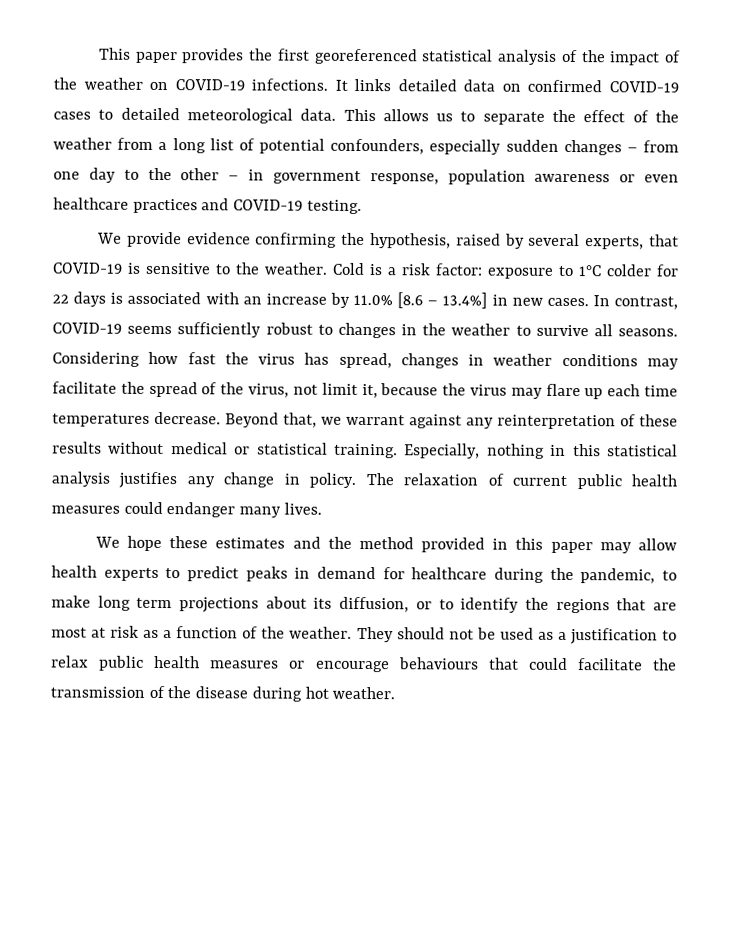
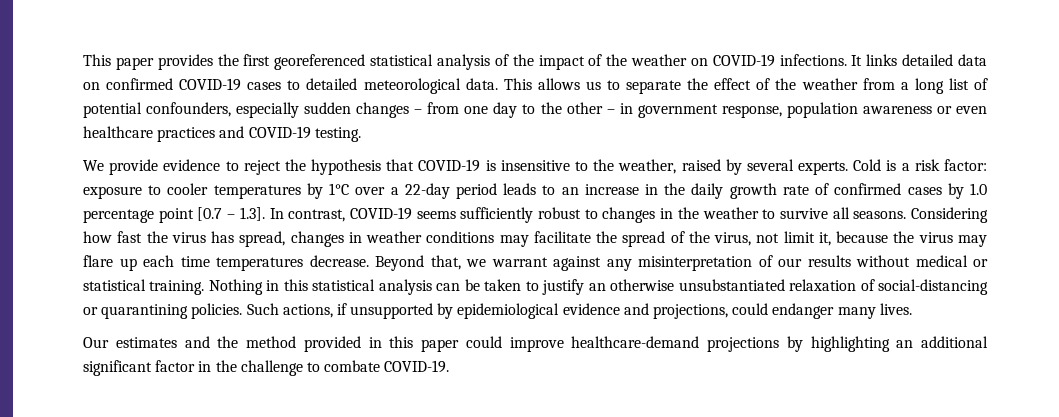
[255,232,679,250] [52,262,328,275] confirming the hypothesis, raised by several experts, that COVID-19 is sensitive to the weather. -> [225,159,849,175] to reject the hypothesis that COVID-19 is insensitive to the weather, raised by several experts.
[578,264,679,277] [52,291,589,309] 1°C colder for 22 days is associated with an increase by 11.0% [8.6 – 13.4%] in new cases. -> [167,183,988,199] [83,207,265,223] cooler temperatures by 1°C over a 22-day period leads to an increase in the daily growth rate of confirmed cases by 1.0 percentage point [0.7 – 1.3].
[497,414,678,430] reinterpretation of these -> [638,255,802,271] misinterpretation of our
[404,443,545,459] Especially, nothing -> [208,279,263,295] Nothing
[118,471,677,490] [51,505,120,514] justifies any change in policy. The relaxation of current public health measures -> [436,279,989,295] [83,303,729,319] can be taken to justify an otherwise unsubstantiated relaxation of social-distancing or quarantining policies. Such actions, if unsupported by epidemiological evidence and projections,
[94,535,209,552] We hope these -> [83,337,109,348] Our
[599,538,677,554] [51,565,677,584] [51,595,677,614] [51,625,677,645] [51,655,678,673] [50,685,396,702] may allow health experts to predict peaks in demand for healthcare during the pandemic, to make long term projections about its diffusion, or to identify the regions that are most at risk as a function of the weather. They should not be used as a justification to relax public health measures or encourage behaviours that could facilitate the transmission of the disease during hot weather. -> [465,336,988,352] [83,360,450,376] could improve healthcare-demand projections by highlighting an additional significant factor in the challenge to combate COVID-19.

